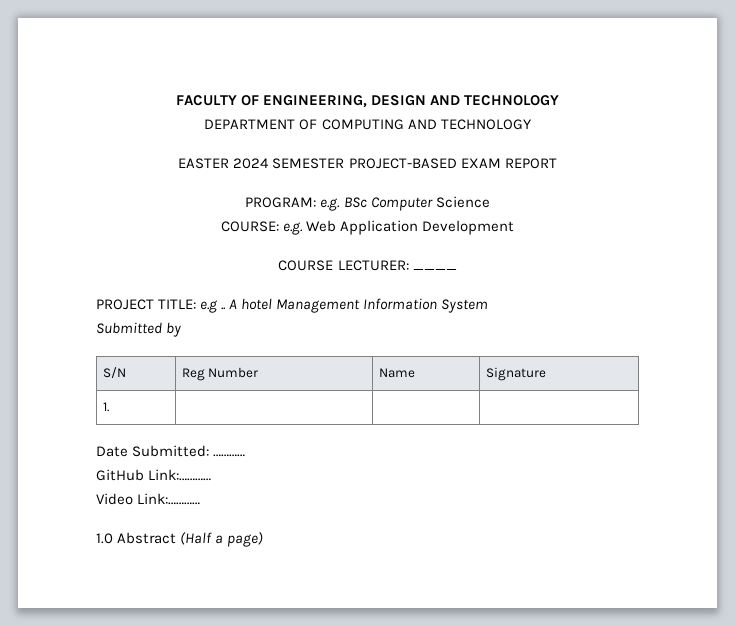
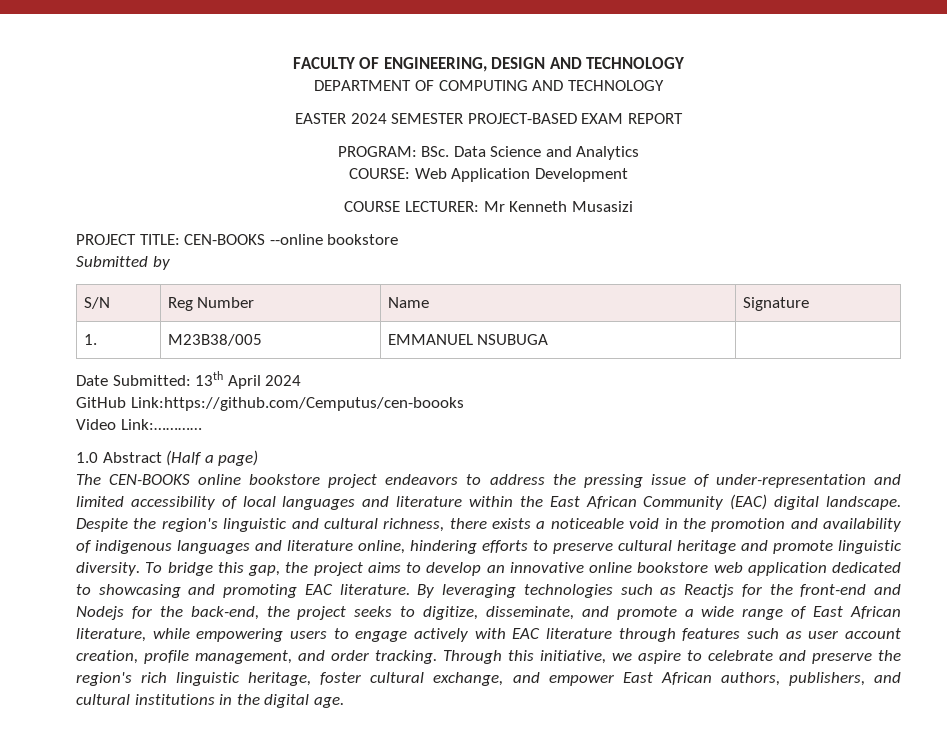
[320,197,433,211] e.g. BSc Computer -> [421,146,486,157] BSc. Data
(490, 202) none -> [545,146,640,160] and Analytics
[282,222,303,235] e.g. -> (411, 173) none
[412,268,457,270] ____ -> [483,201,633,212] Mr Kenneth Musasizi
[200,298,489,313] e.g .. A hotel Management Information System -> [184,234,399,245] CEN-BOOKS --online bookstore
(109, 407) | -> [167,334,262,346] [387,334,549,345] M23B38/005 | EMMANUEL NSUBUGA
[213,454,246,457] ………… -> [195,371,302,389] 13th April 2024
[148,469,212,481] Link:………… -> [130,397,464,411] Link:https://github.com/Cemputus/cen-boooks
(264, 539) none -> [76,474,902,488] [76,494,901,510] [76,518,901,532] [76,540,902,554] [76,562,901,576] [76,584,902,598] [76,606,901,620] [76,628,901,642] [76,650,901,664] [76,672,902,686] [76,694,344,708] // The CEN-BOOKS online bookstore project endeavors to address the pressing issue of under-representation and limited accessibility of local languages and literature within the East African Community (EAC) digital landscape. Despite the region's linguistic and cultural richness, there exists a noticeable void in the promotion and availability of indigenous languages and literature online, hindering efforts to preserve cultural heritage and promote linguistic diversity. To bridge this gap, the project aims to develop an innovative online bookstore web application dedicated to showcasing and promoting EAC literature. By leveraging technologies such as Reactjs for the front-end and Nodejs for the back-end, the project seeks to digitize, disseminate, and promote a wide range of East African literature, while empowering users to engage actively with EAC literature through features such as user account creation, profile management, and order tracking. Through this initiative, we aspire to celebrate and preserve the region's rich linguistic heritage, foster cultural exchange, and empower East African authors, publishers, and cultural institutions in the digital age.

